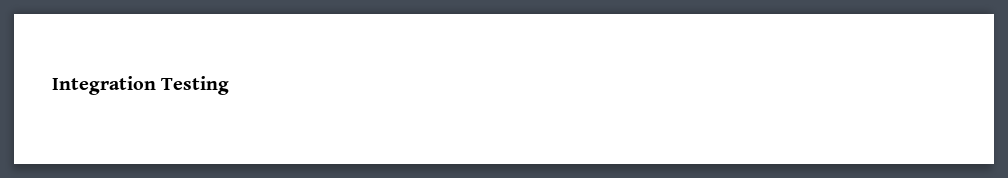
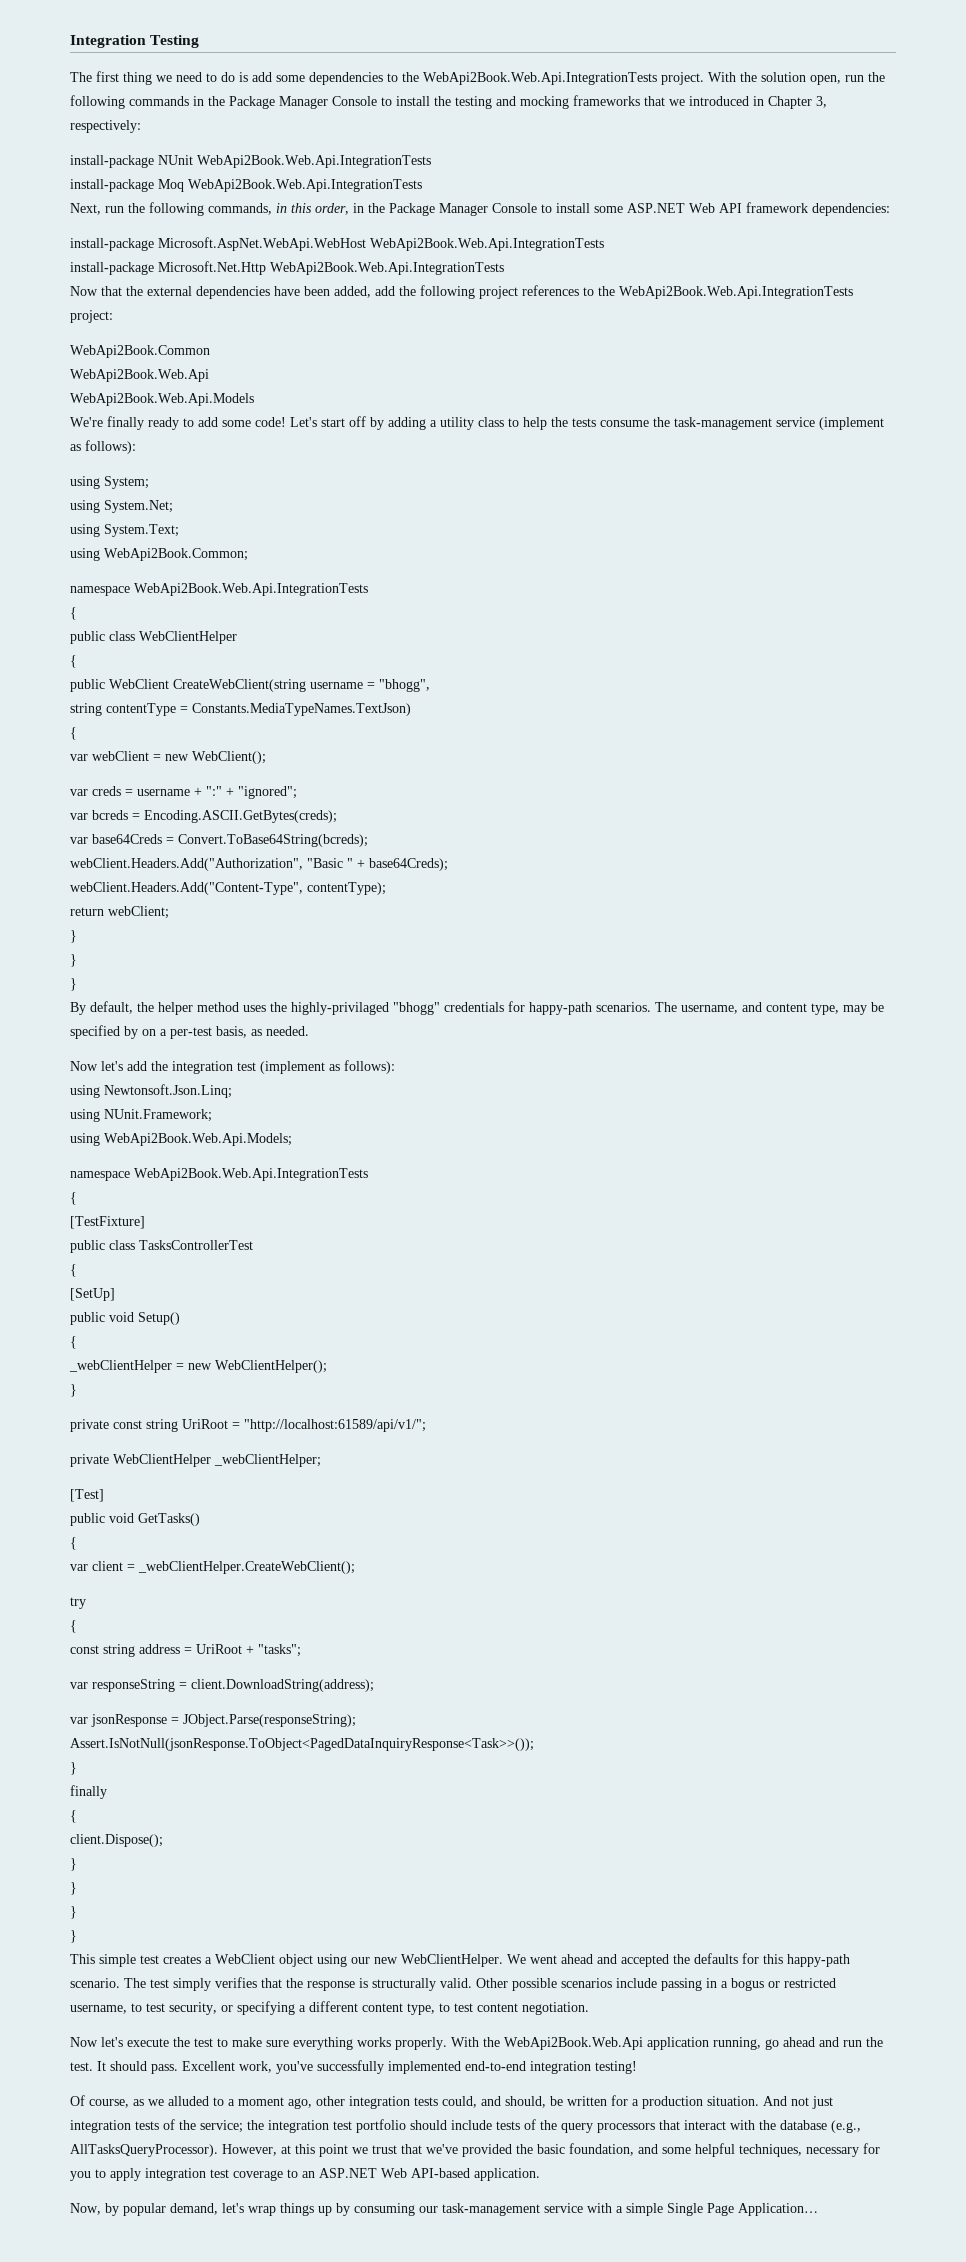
(230, 85) none -> [70,71,885,85] [70,95,827,109] [70,120,141,133] [70,155,431,168] [70,179,422,192] [70,202,890,216] [70,237,604,251] [70,261,504,275] [70,285,853,299] [70,310,113,323] [70,345,210,358] [70,369,209,382] [70,393,254,406] [70,416,884,430] [70,440,136,454] [70,476,149,489] [70,500,173,513] [70,524,179,537] [70,548,248,561] [70,583,368,596] [70,607,77,620] [70,631,237,644] [70,655,77,668] [70,679,430,692] [70,703,411,716] [70,727,77,740] [70,751,266,764] [70,786,297,799] [70,810,337,823] [70,834,368,847] [70,858,448,871] [70,882,386,895] [70,906,169,919] [70,930,77,943] [70,954,77,967] [70,978,77,991] [70,1001,884,1015] [70,1025,309,1039] [70,1060,395,1074] [70,1084,232,1098] [70,1109,212,1122] [70,1133,292,1146] [70,1168,368,1181] [70,1192,77,1205] [70,1216,145,1229] [70,1240,253,1253] [70,1264,77,1277] [70,1288,115,1301] [70,1312,180,1325] [70,1336,77,1349] [69,1360,327,1373] [70,1384,77,1397] [70,1419,426,1432] [70,1454,321,1467] [70,1489,104,1502] [70,1513,200,1526] [70,1537,77,1550] [70,1561,355,1574] [70,1597,86,1609] [70,1620,77,1633] [70,1644,301,1657] [70,1679,374,1692] [70,1714,356,1727] [70,1738,534,1751] [70,1762,77,1775] [70,1785,107,1799] [70,1810,77,1823] [70,1834,163,1847] [70,1858,77,1871] [70,1882,77,1895] [70,1906,77,1919] [70,1930,77,1943] [70,1953,850,1967] [70,1977,836,1991] [70,2001,589,2015] [70,2037,883,2050] [70,2060,637,2074] [70,2095,833,2109] [70,2119,861,2133] [70,2143,880,2157] [70,2168,540,2181] [70,2203,818,2216] // The first thing we need to do is add some dependencies to the WebApi2Book.Web.Api.IntegrationTests project. With the solution open, run the following commands in the Package Manager Console to install the testing and mocking frameworks that we introduced in Chapter 3, respectively: // install-package NUnit WebApi2Book.Web.Api.IntegrationTests // install-package Moq WebApi2Book.Web.Api.IntegrationTests // Next, run the following commands, in this order, in the Package Manager Console to install some ASP.NET Web API framework dependencies: // install-package Microsoft.AspNet.WebApi.WebHost WebApi2Book.Web.Api.IntegrationTests // install-package Microsoft.Net.Http WebApi2Book.Web.Api.IntegrationTests // Now that the external dependencies have been added, add the following project references to the WebApi2Book.Web.Api.IntegrationTests project: // WebApi2Book.Common // WebApi2Book.Web.Api // WebApi2Book.Web.Api.Models // We're finally ready to add some code! Let's start off by adding a utility class to help the tests consume the task-management service (implement as follows): // using System; // using System.Net; // using System.Text; // using WebApi2Book.Common; // namespace WebApi2Book.Web.Api.IntegrationTests // { // public class WebClientHelper // { // public WebClient CreateWebClient(string username = "bhogg", // string contentType = Constants.MediaTypeNames.TextJson) // { // var webClient = new WebClient(); // var creds = username + ":" + "ignored"; // var bcreds = Encoding.ASCII.GetBytes(creds); // var base64Creds = Convert.ToBase64String(bcreds); // webClient.Headers.Add("Authorization", "Basic " + base64Creds); // webClient.Headers.Add("Content-Type", contentType); // return webClient; // } // } // } // By default, the helper method uses the highly-privilaged "bhogg" credentials for happy-path scenarios. The username, and content type, may be specified by on a per-test basis, as needed. // Now let's add the integration test (implement as follows): // using Newtonsoft.Json.Linq; // using NUnit.Framework; // using WebApi2Book.Web.Api.Models; // namespace WebApi2Book.Web.Api.IntegrationTests // { // [TestFixture] // public class TasksControllerTest // { // [SetUp] // public void Setup() // { // _webClientHelper = new WebClientHelper(); // } // private const string UriRoot = "http://localhost:61589/api/v1/"; // private WebClientHelper _webClientHelper; // [Test] // public void GetTasks() // { // var client = _webClientHelper.CreateWebClient(); // try // { // const string address = UriRoot + "tasks"; // var responseString = client.DownloadString(address); // var jsonResponse = JObject.Parse(responseString); // Assert.IsNotNull(jsonResponse.ToObject<PagedDataInquiryResponse<Task>>()); // } // finally // { // client.Dispose(); // } // } // } // } // This simple test creates a WebClient object using our new WebClientHelper. We went ahead and accepted the defaults for this happy-path scenario. The test simply verifies that the response is structurally valid. Other possible scenarios include passing in a bogus or restricted username, to test security, or specifying a different content type, to test content negotiation. // Now let's execute the test to make sure everything works properly. With the WebApi2Book.Web.Api application running, go ahead and run the test. It should pass. Excellent work, you've successfully implemented end-to-end integration testing! // Of course, as we alluded to a moment ago, other integration tests could, and should, be written for a production situation. And not just integration tests of the service; the integration test portfolio should include tests of the query processors that interact with the database (e.g., AllTasksQueryProcessor). However, at this point we trust that we've provided the basic foundation, and some helpful techniques, necessary for you to apply integration test coverage to an ASP.NET Web API-based application. // Now, by popular demand, let's wrap things up by consuming our task-management service with a simple Single Page Application…

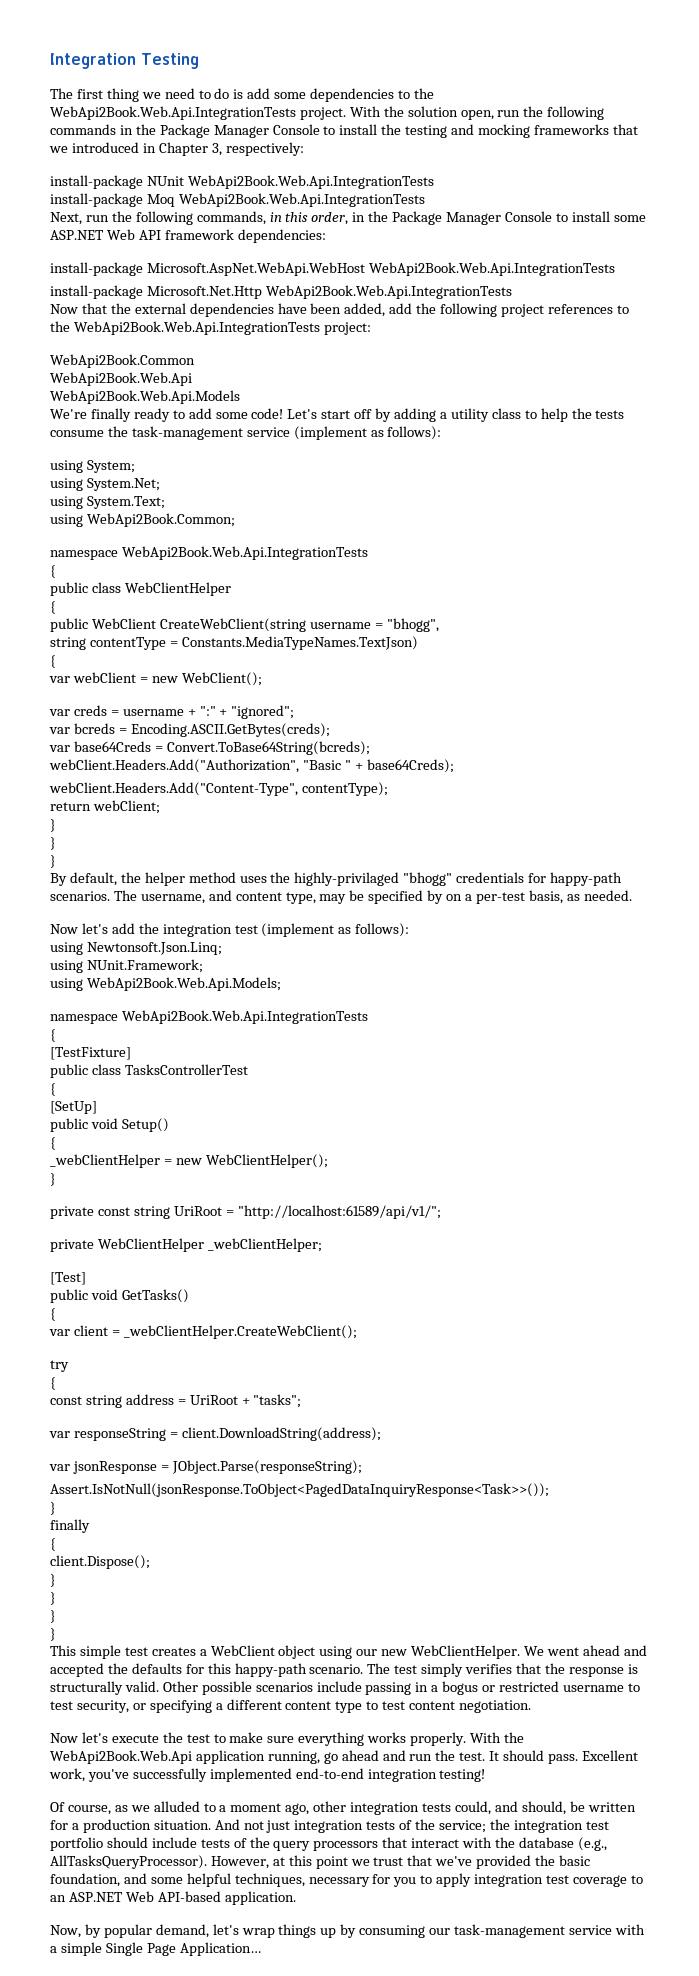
[70,2005,127,2014] username, -> [562,1685,624,1692] username
[407,2003,435,2015] type, -> [335,1701,363,1713] type

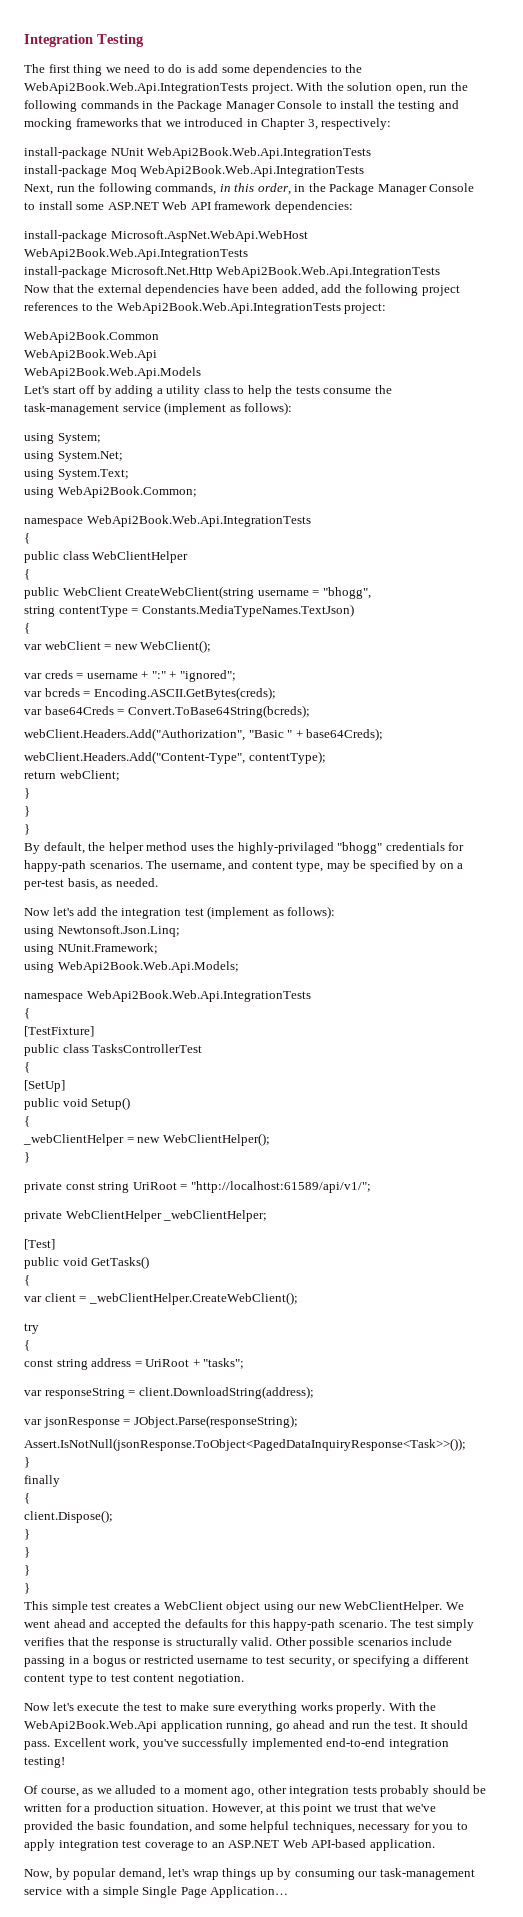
[50,408,284,422] We're finally ready to add some code! -> (201, 373) none
[454,1801,566,1815] could, and should, -> [380,1785,470,1797] probably should
[214,1819,609,1833] [50,1837,607,1851] [50,1855,207,1869] And not just integration tests of the service; the integration test portfolio should include tests of the query processors that interact with the database (e.g., AllTasksQueryProcessor). -> (209, 1808) none

